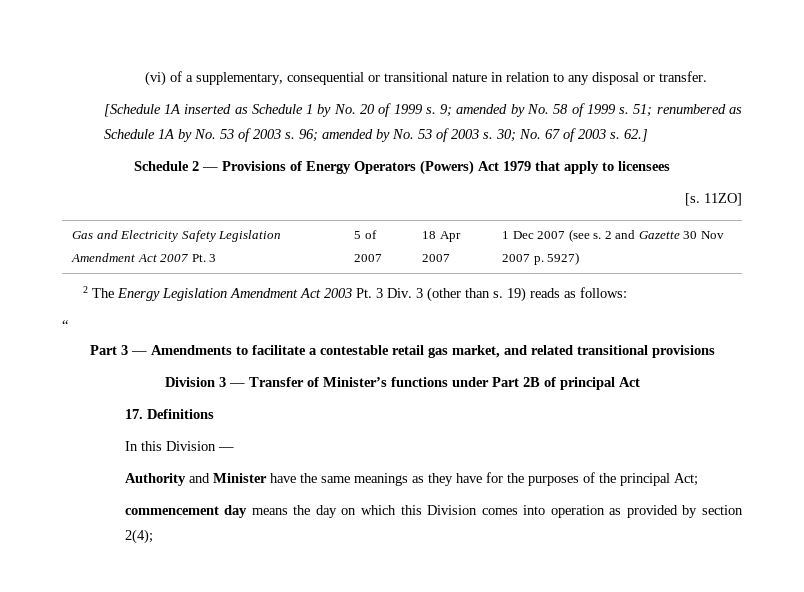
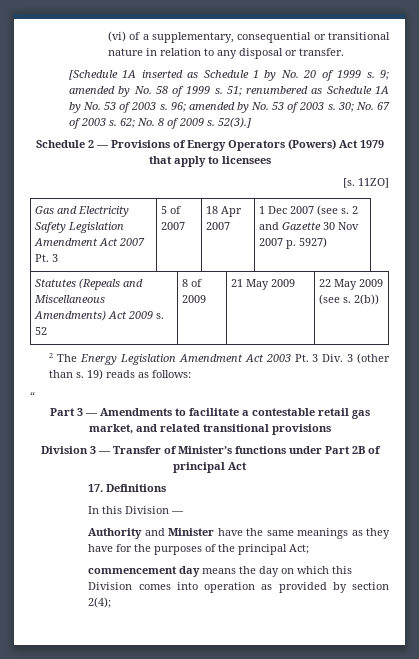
[623,129,648,142] 62.] -> [119,117,251,129] 62; No. 8 of 2009 s. 52(3).]
(580, 258) none -> [34,278,143,290] [33,295,105,303] [33,310,164,321] [34,327,47,335] [181,279,202,287] [181,295,206,303] [230,279,295,290] [318,279,383,290] [318,294,379,305] // Statutes (Repeals and Miscellaneous Amendments) Act 2009 s. 52 | 8 of 2009 | 21 May 2009 | 22 May 2009 (see s. 2(b))

